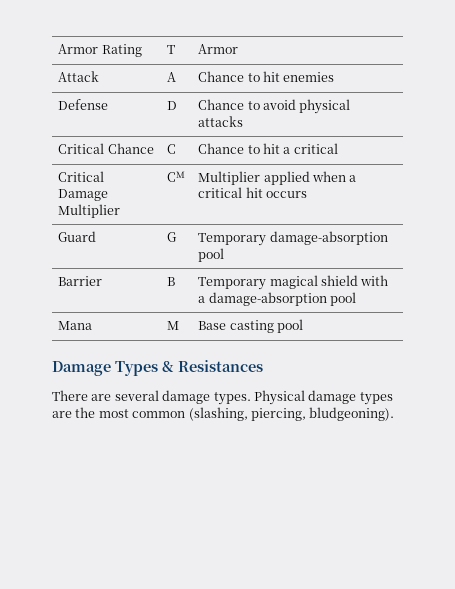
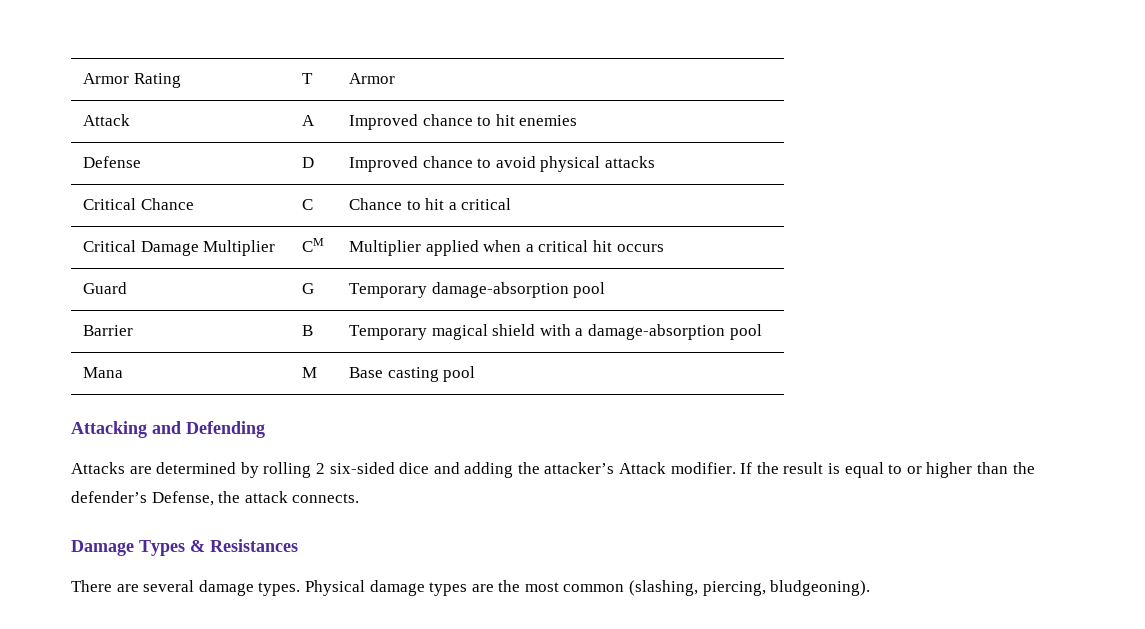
[198,71,245,82] Chance -> [349,114,473,130] Improved chance
[198,99,245,110] Chance -> [349,156,473,172] Improved chance
(303, 326) none -> [71,421,265,438] [71,462,1035,478] [71,491,360,506] // Attacking and Defending // Attacks are determined by rolling 2 six-sided dice and adding the attacker’s Attack modifier. If the result is equal to or higher than the defender’s Defense, the attack connects.

